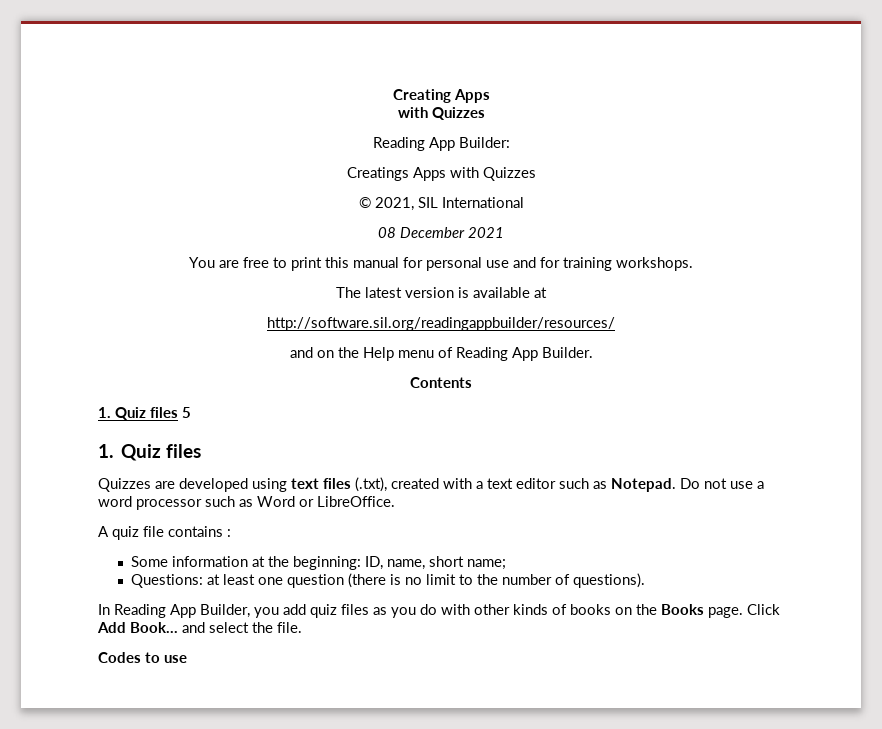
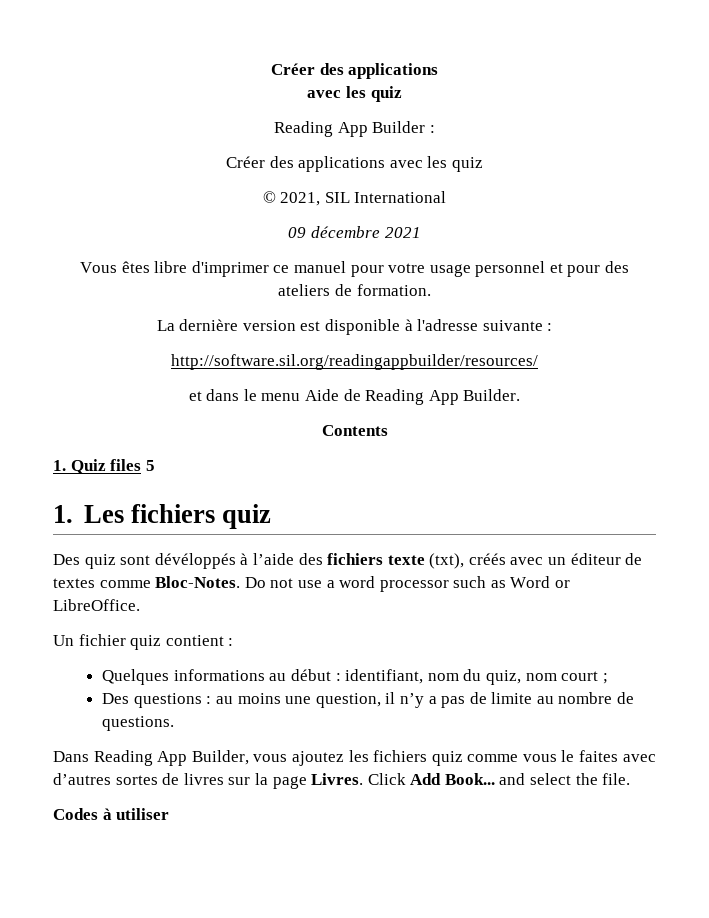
[392,89,490,103] [397,107,485,120] [372,137,510,151] [346,167,536,181] Creating Apps // with Quizzes // Reading App Builder: // Creatings Apps with Quizzes -> [270,63,439,79] [307,86,402,102] [274,121,435,137] [226,156,483,172] Créer des applications // avec les quiz // Reading App Builder : // Créer des applications avec les quiz
[378,227,465,238] 08 December -> [288,226,380,238] 09 décembre
[189,257,693,271] [336,287,547,298] [267,317,615,331] [289,347,453,361] You are free to print this manual for personal use and for training workshops. // The latest version is available at // http://software.sil.org/readingappbuilder/resources/ // and on the Help menu of -> [79,261,630,277] [278,284,431,296] [156,319,553,335] [171,354,538,370] [188,389,361,401] Vous êtes libre d'imprimer ce manuel pour votre usage personnel et pour des ateliers de formation. // La dernière version est disponible à l'adresse suivante : // http://software.sil.org/readingappbuilder/resources/ // et dans le menu Aide de
[121,444,202,461] [98,477,676,492] Quiz files // Quizzes are developed using text files (.txt), created with a text editor such as Notepad. -> [83,504,271,529] [53,553,643,569] [53,576,241,588] Les fichiers quiz // Des quiz sont dévéloppés à l’aide des fichiers texte (txt), créés avec un éditeur de textes comme Bloc-Notes.
[98,526,231,540] [131,556,507,570] [131,573,646,588] [98,604,743,618] A quiz file contains : // Some information at the beginning: ID, name, short name; // Questions: at least one question (there is no limit to the number of questions). // In Reading App Builder, you add quiz files as you do with other kinds of books on the Books page. -> [53,634,234,650] [102,669,608,685] [102,692,635,708] [102,716,175,731] [53,750,656,766] [53,773,364,789] Un fichier quiz contient : // Quelques informations au début : identifiant, nom du quiz, nom court ; // Des questions : au moins une question, il n’y a pas de limite au nombre de questions. // Dans Reading App Builder, vous ajoutez les fichiers quiz comme vous le faites avec d’autres sortes de livres sur la page Livres.
[145,652,187,663] to use -> [102,808,170,820] à utiliser

